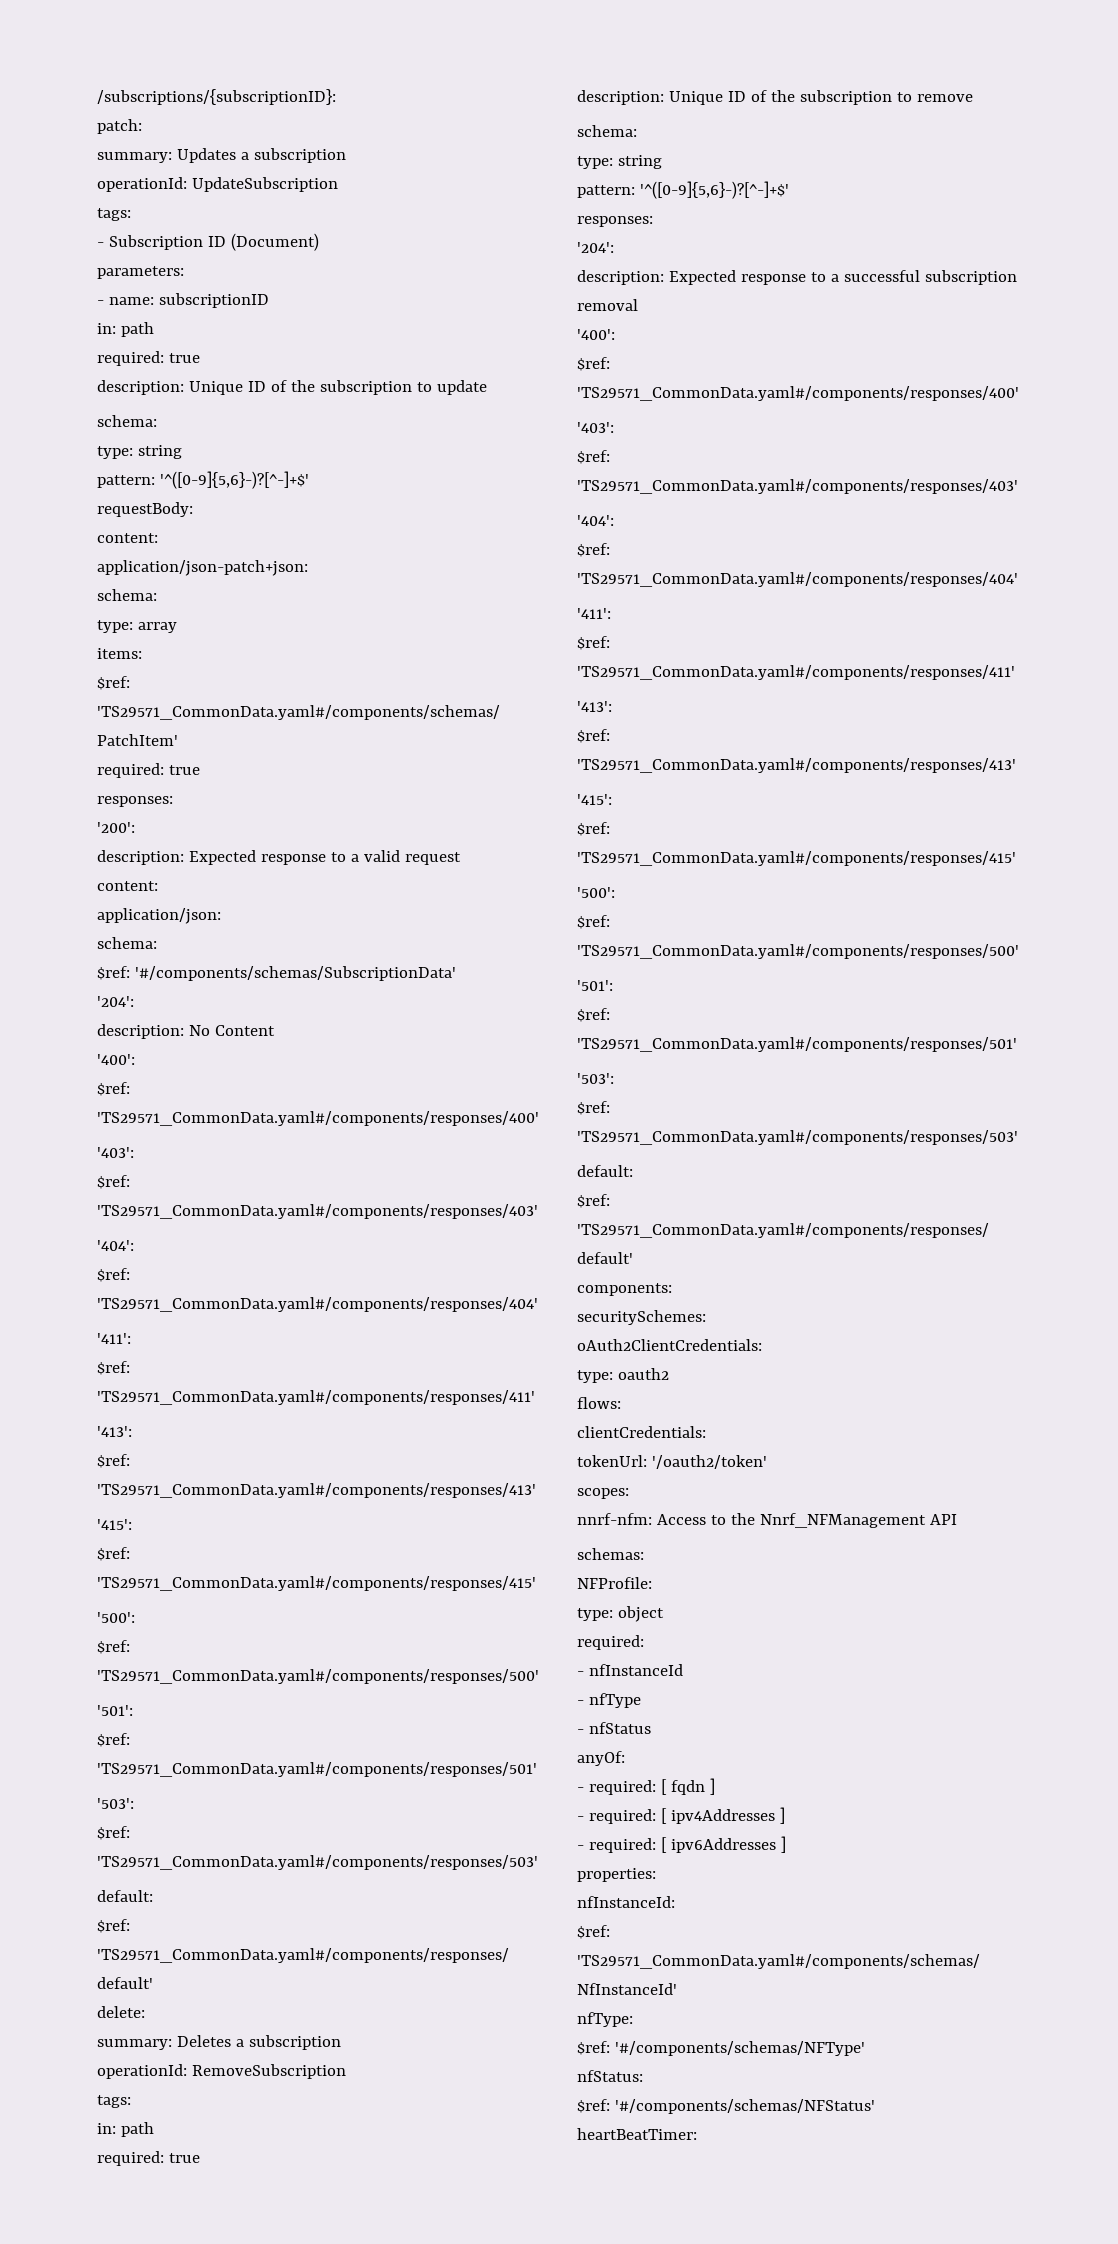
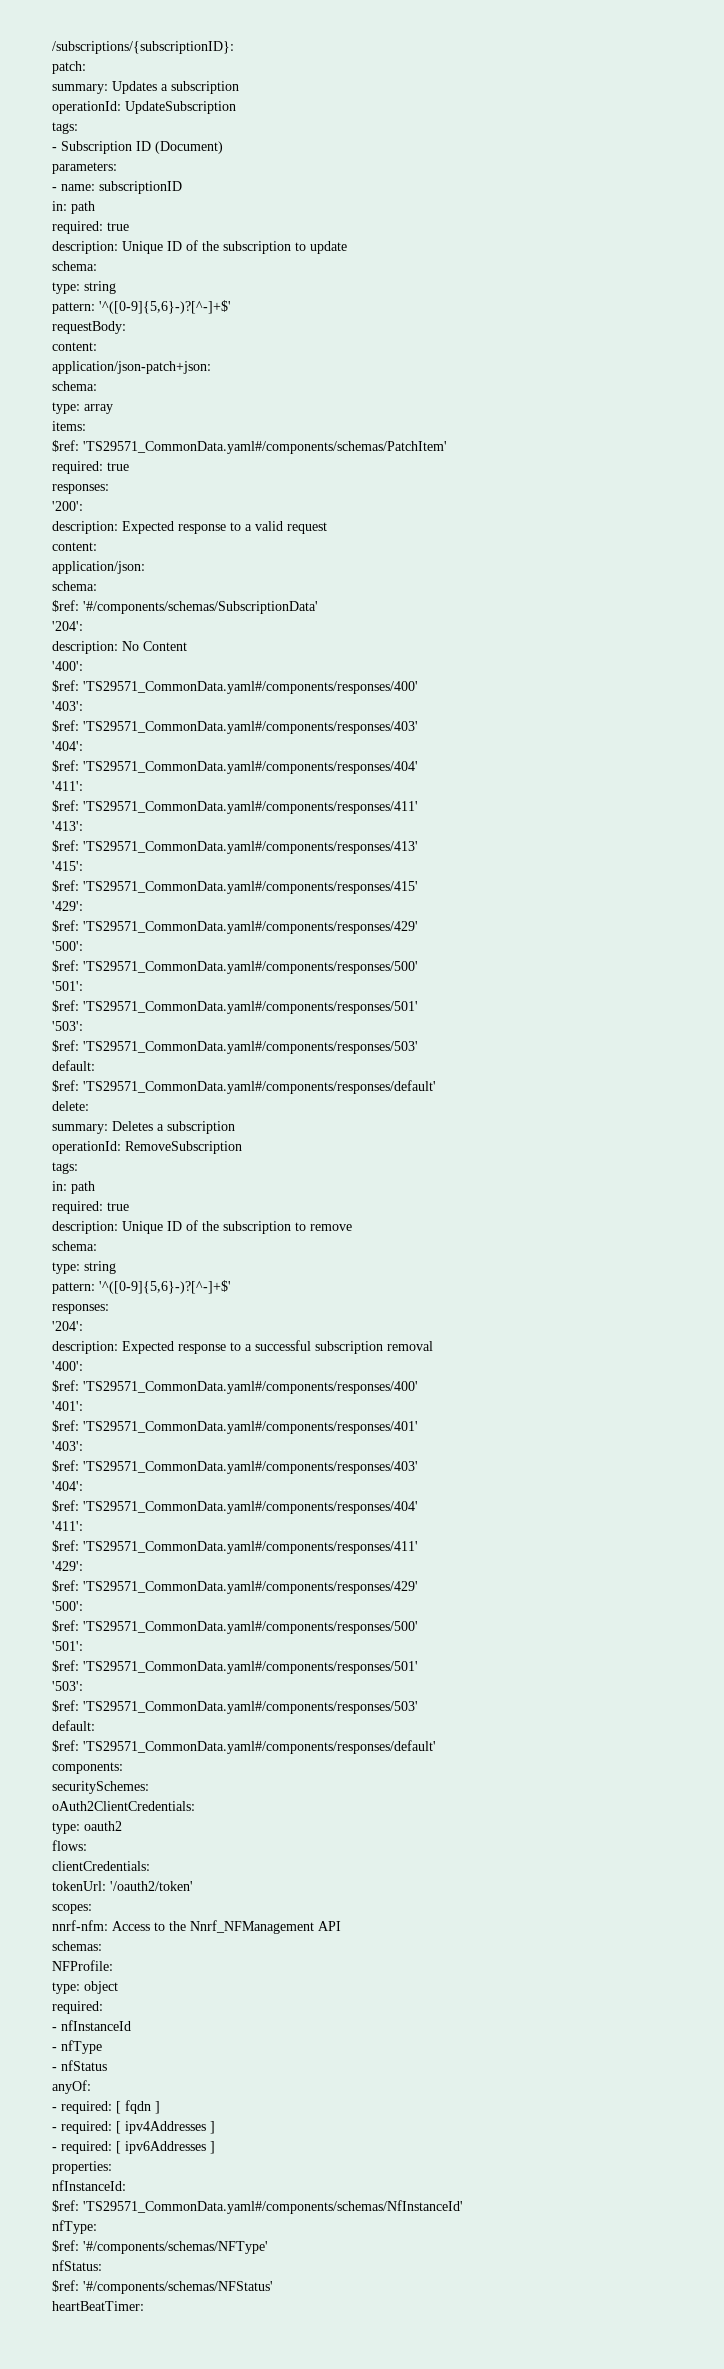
(536, 1583) none -> [52,901,83,911] [52,920,418,934] // '429': // $ref: 'TS29571_CommonData.yaml#/components/responses/429'
[577,422,614,433] [577,450,610,464] [577,479,1018,494] [577,515,614,526] [577,543,610,557] [577,572,1018,587] [577,608,611,619] [577,636,610,650] [577,665,1015,680] [577,701,612,712] [577,729,610,743] [577,758,1016,773] [577,794,612,805] [577,822,610,836] [577,851,1016,866] // '403': // $ref: 'TS29571_CommonData.yaml#/components/responses/403' // '404': // $ref: 'TS29571_CommonData.yaml#/components/responses/404' // '411': // $ref: 'TS29571_CommonData.yaml#/components/responses/411' // '413': // $ref: 'TS29571_CommonData.yaml#/components/responses/413' // '415': // $ref: 'TS29571_CommonData.yaml#/components/responses/415' -> [52,1401,83,1411] [52,1420,418,1434] [52,1441,83,1451] [52,1460,418,1474] [52,1481,83,1491] [52,1500,418,1514] [52,1521,83,1531] [52,1540,418,1554] [52,1561,83,1571] [52,1580,418,1594] // '401': // $ref: 'TS29571_CommonData.yaml#/components/responses/401' // '403': // $ref: 'TS29571_CommonData.yaml#/components/responses/403' // '404': // $ref: 'TS29571_CommonData.yaml#/components/responses/404' // '411': // $ref: 'TS29571_CommonData.yaml#/components/responses/411' // '429': // $ref: 'TS29571_CommonData.yaml#/components/responses/429'

